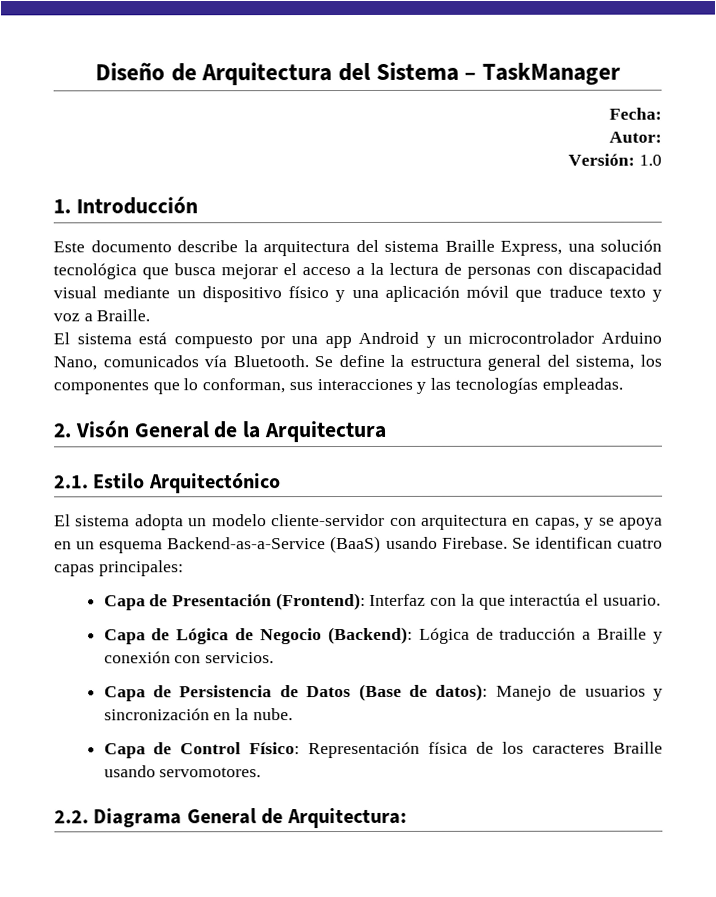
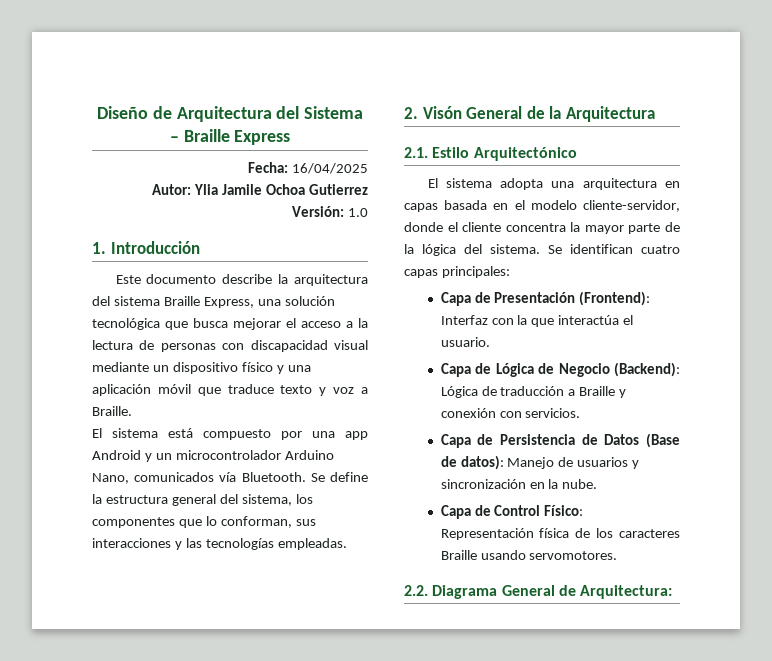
[481,62,621,85] TaskManager -> [183,129,291,145] Braille Express
(662, 113) none -> [292,163,368,174] 16/04/2025
(662, 137) none -> [194,184,368,195] Ylia Jamile Ochoa Gutierrez
[188,513,663,530] [54,535,508,554] un modelo cliente-servidor con arquitectura en capas, y se apoya en un esquema Backend-as-a-Service (BaaS) usando Firebase. -> [551,178,680,190] [404,200,680,212] [404,222,680,234] [404,244,540,256] una arquitectura en capas basada en el modelo cliente-servidor, donde el cliente concentra la mayor parte de la lógica del sistema.

